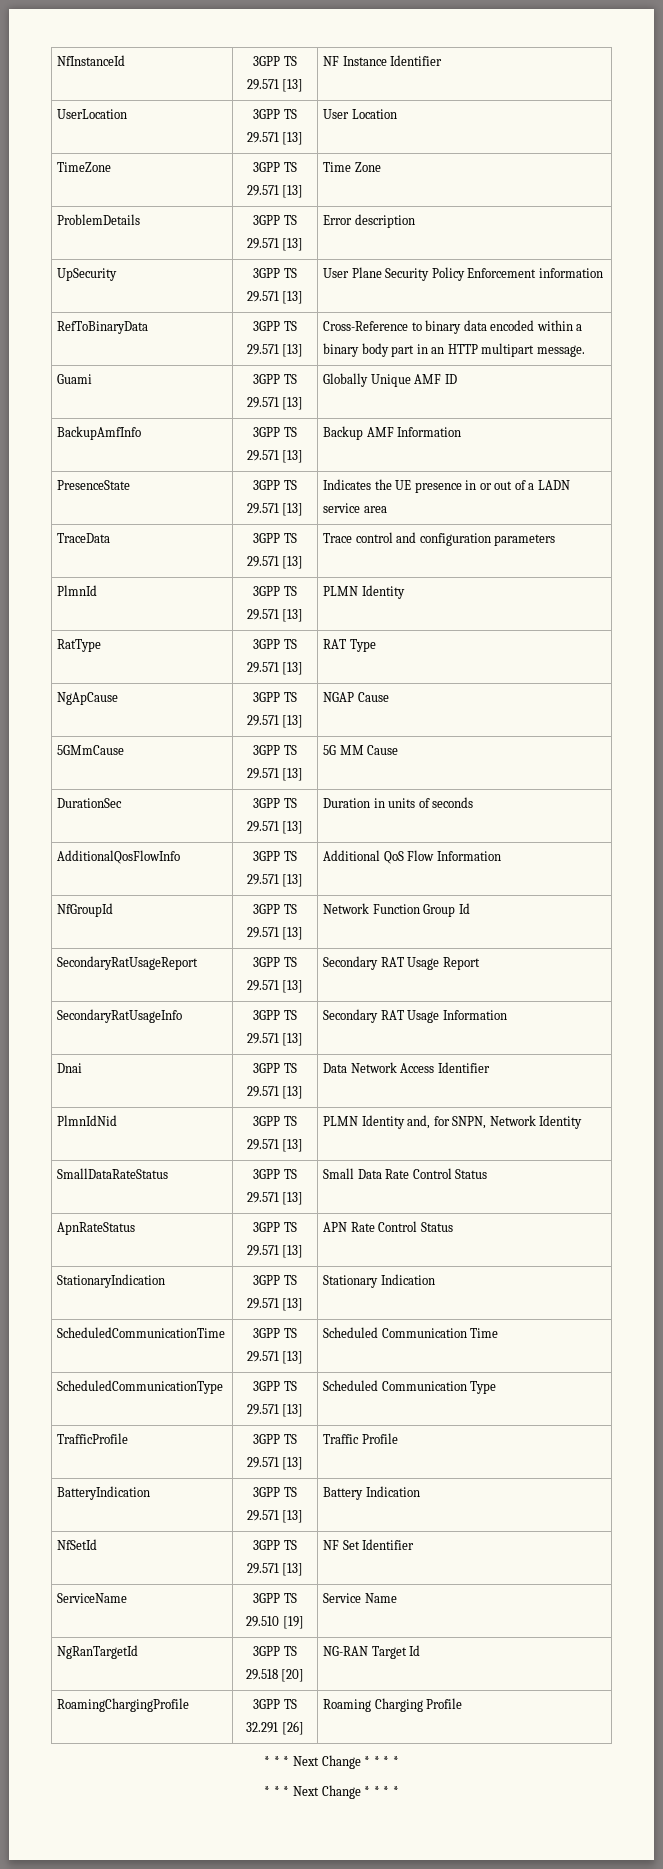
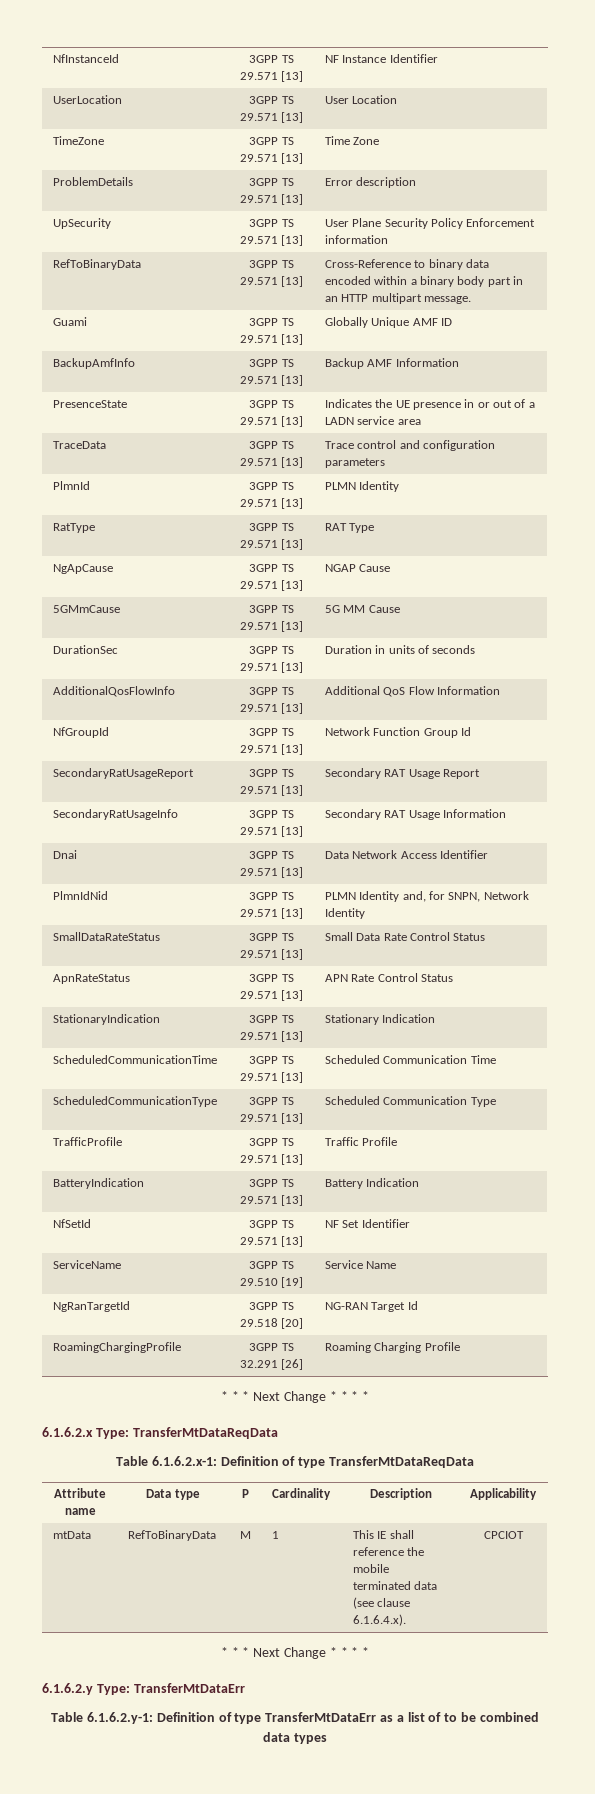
[264,1785,399,1799] // * * * Next Change * * * * -> [42,1427,278,1439] [116,1456,474,1468] [54,1488,106,1498] [64,1508,96,1515] [146,1489,200,1500] [241,1489,249,1498] [271,1488,331,1500] [369,1488,432,1500] [470,1488,537,1500] [52,1531,91,1539] [127,1530,216,1541] [239,1531,251,1539] [271,1531,279,1539] [352,1530,414,1539] [352,1547,425,1556] [352,1564,389,1573] [352,1581,438,1590] [352,1597,411,1609] [352,1614,406,1626] [483,1531,524,1539] [220,1647,370,1659] [42,1683,245,1695] [51,1712,539,1724] [263,1732,327,1744] // 6.1.6.2.x Type: TransferMtDataReqData // Table 6.1.6.2.x-1: Definition of type TransferMtDataReqData // Attribute name | Data type | P | Cardinality | Description | Applicability // mtData | RefToBinaryData | M | 1 | This IE shall reference the mobile terminated data (see clause 6.1.6.4.x). | CPCIOT // * * * Next Change * * * * // 6.1.6.2.y Type: TransferMtDataErr // Table 6.1.6.2.y-1: Definition of type TransferMtDataErr as a list of to be combined data types

